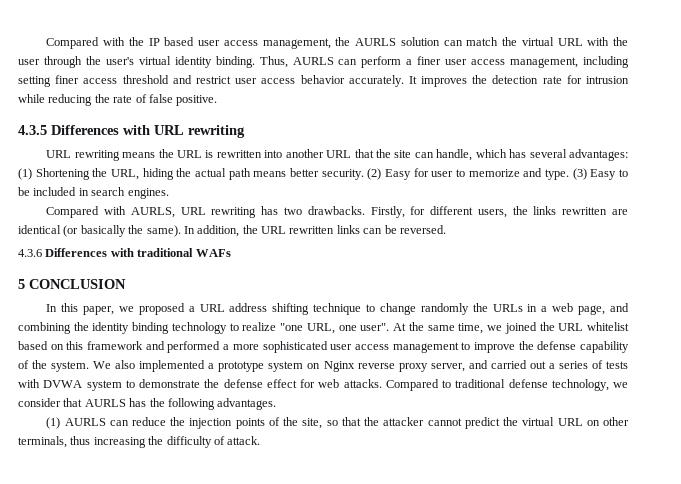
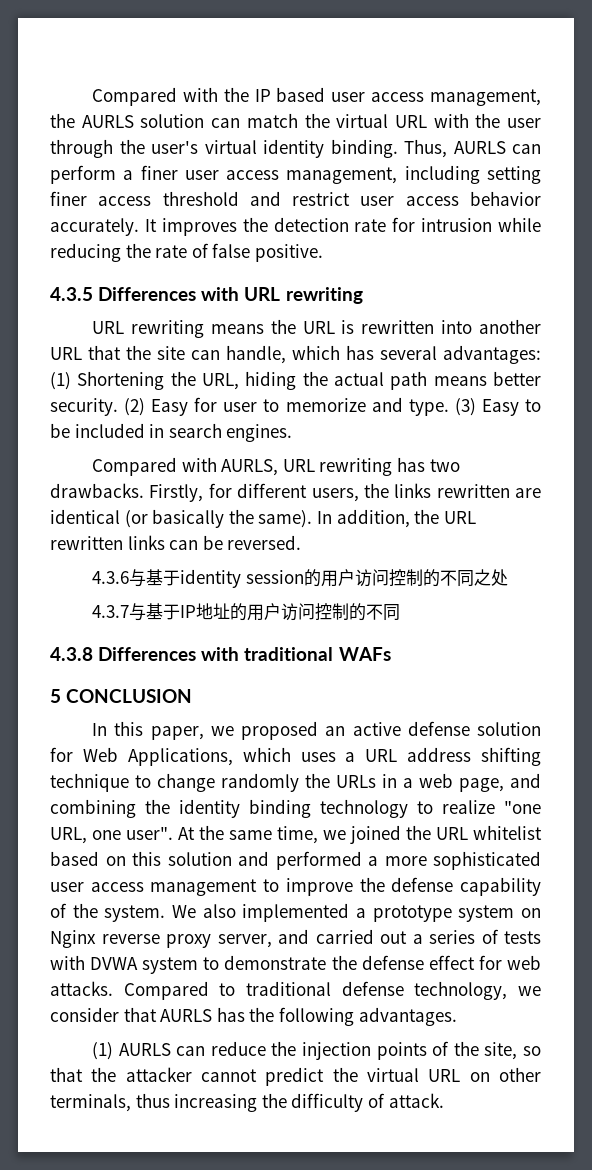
(42, 253) none -> [129,569,508,588] [92,603,401,621] [50,647,93,661] 与基于identity session的用户访问控制的不同之处 // 4.3.7与基于IP地址的用户访问控制的不同 // 4.3.8
(185, 309) none -> [325,721,541,736] [50,747,336,766] an active defense solution for Web Applications, which uses
[87,341,144,350] framework -> [167,852,232,866] solution

